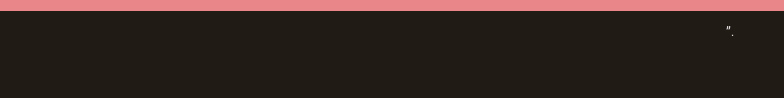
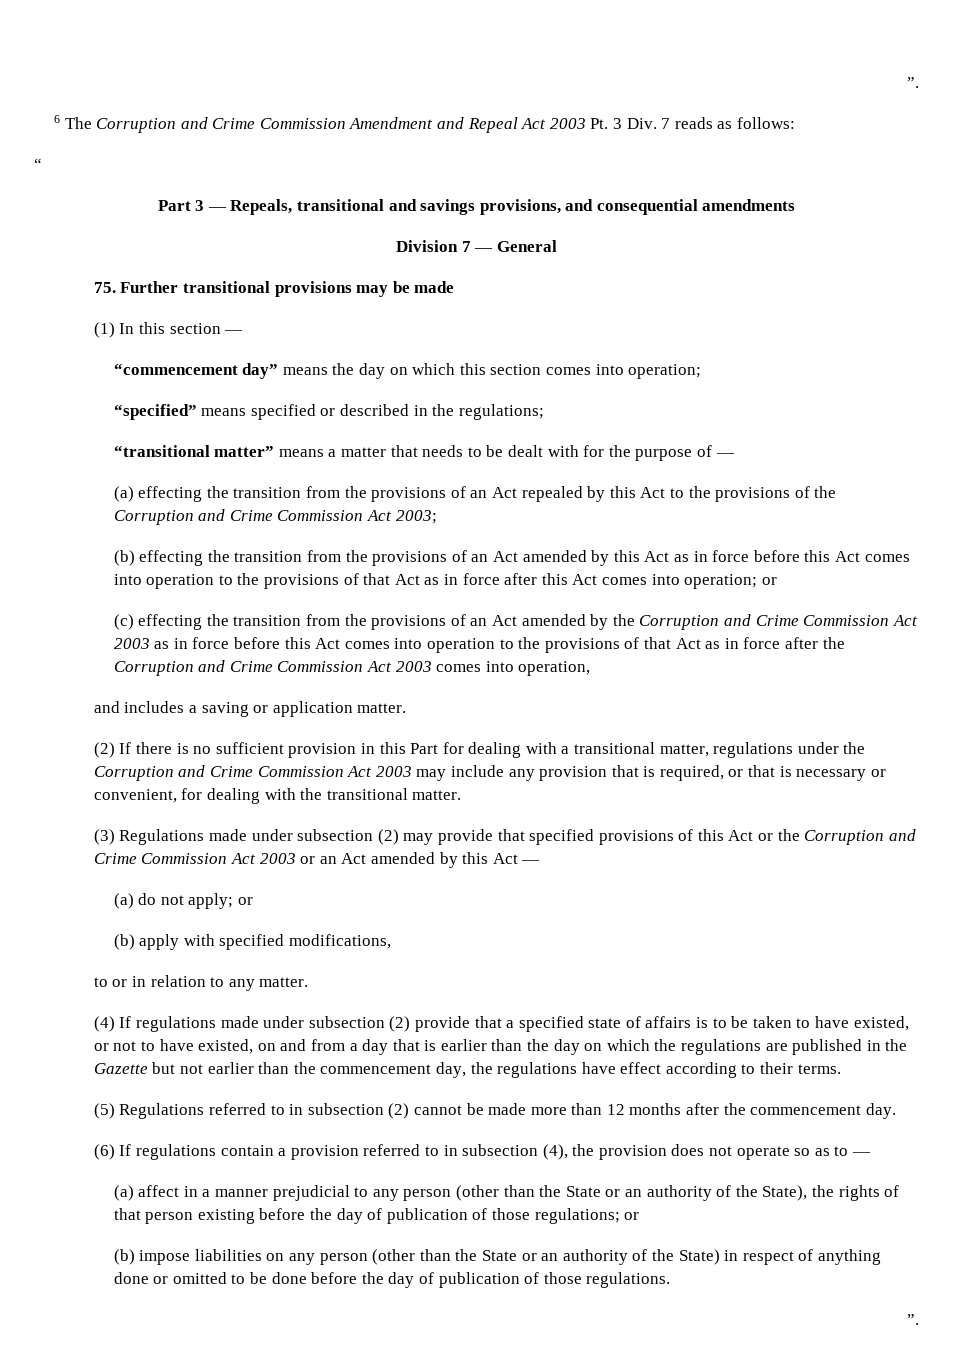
[726,26,734,36] ”. -> [907,77,919,88] [53,115,795,133] [34,158,42,170] [157,199,796,215] [396,240,557,252] [93,281,455,297] [93,322,244,338] [113,363,702,379] [113,404,544,420] [113,445,735,461] [113,486,837,502] [113,509,437,525] [113,550,910,566] [113,573,777,589] [113,614,918,630] [113,637,845,653] [113,660,591,676] [93,701,407,717] [93,742,866,758] [93,765,886,781] [93,788,462,804] [93,829,916,845] [93,852,541,868] [113,893,254,909] [113,934,392,950] [93,975,309,991] [93,1016,909,1032] [93,1039,908,1055] [93,1062,841,1078] [93,1103,896,1119] [93,1144,871,1160] [113,1185,900,1201] [113,1208,640,1224] [113,1249,881,1265] [113,1272,671,1288] [907,1314,919,1325] ”. // 6 The Corruption and Crime Commission Amendment and Repeal Act 2003 Pt. 3 Div. 7 reads as follows: // “ // Part 3 — Repeals, transitional and savings provisions, and consequential amendments // Division 7 — General // 75. Further transitional provisions may be made // (1) In this section — // “commencement day” means the day on which this section comes into operation; // “specified” means specified or described in the regulations; // “transitional matter” means a matter that needs to be dealt with for the purpose of — // (a) effecting the transition from the provisions of an Act repealed by this Act to the provisions of the Corruption and Crime Commission Act 2003; // (b) effecting the transition from the provisions of an Act amended by this Act as in force before this Act comes into operation to the provisions of that Act as in force after this Act comes into operation; or // (c) effecting the transition from the provisions of an Act amended by the Corruption and Crime Commission Act 2003 as in force before this Act comes into operation to the provisions of that Act as in force after the Corruption and Crime Commission Act 2003 comes into operation, // and includes a saving or application matter. // (2) If there is no sufficient provision in this Part for dealing with a transitional matter, regulations under the Corruption and Crime Commission Act 2003 may include any provision that is required, or that is necessary or convenient, for dealing with the transitional matter. // (3) Regulations made under subsection (2) may provide that specified provisions of this Act or the Corruption and Crime Commission Act 2003 or an Act amended by this Act — // (a) do not apply; or // (b) apply with specified modifications, // to or in relation to any matter. // (4) If regulations made under subsection (2) provide that a specified state of affairs is to be taken to have existed, or not to have existed, on and from a day that is earlier than the day on which the regulations are published in the Gazette but not earlier than the commencement day, the regulations have effect according to their terms. // (5) Regulations referred to in subsection (2) cannot be made more than 12 months after the commencement day. // (6) If regulations contain a provision referred to in subsection (4), the provision does not operate so as to — // (a) affect in a manner prejudicial to any person (other than the State or an authority of the State), the rights of that person existing before the day of publication of those regulations; or // (b) impose liabilities on any person (other than the State or an authority of the State) in respect of anything done or omitted to be done before the day of publication of those regulations. // ”.

